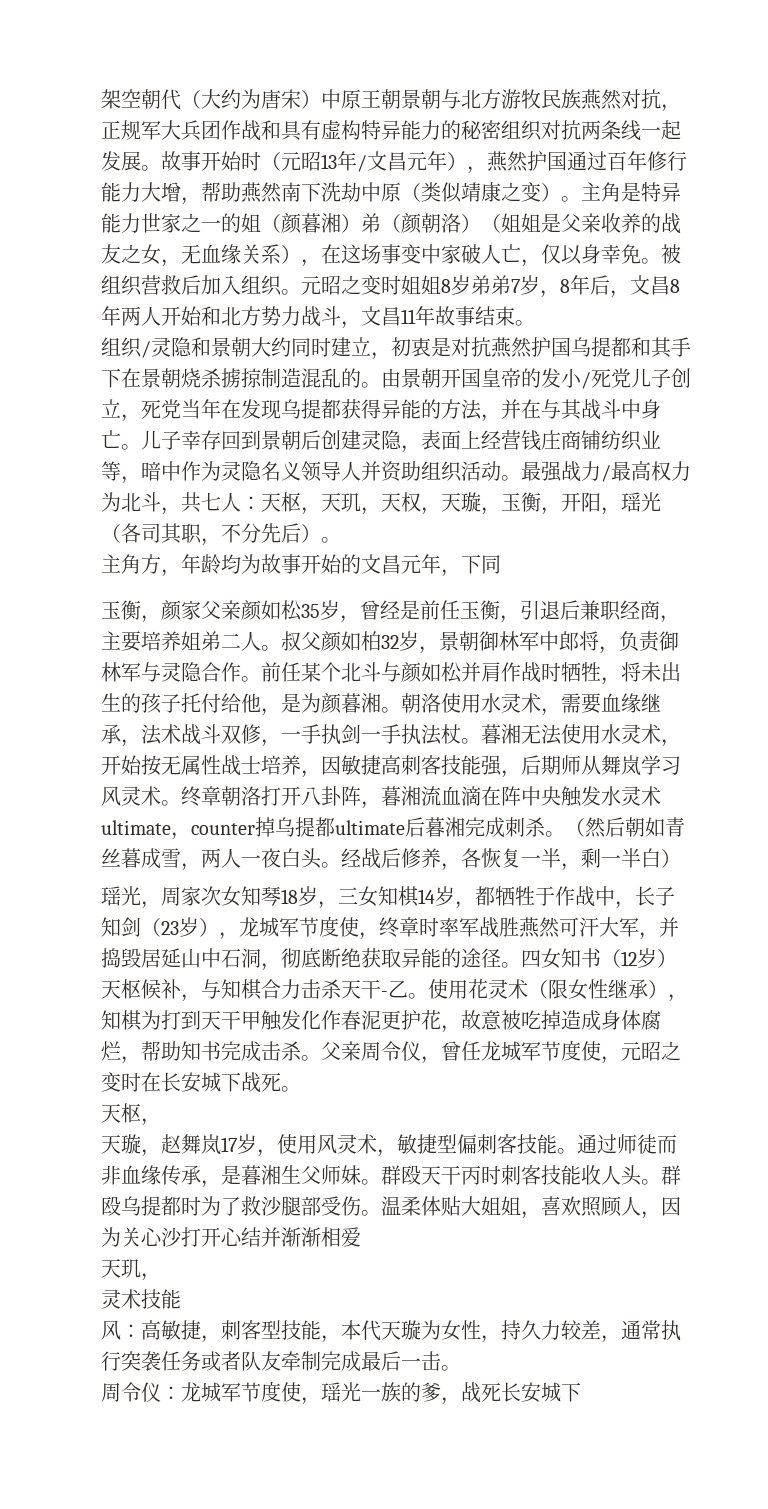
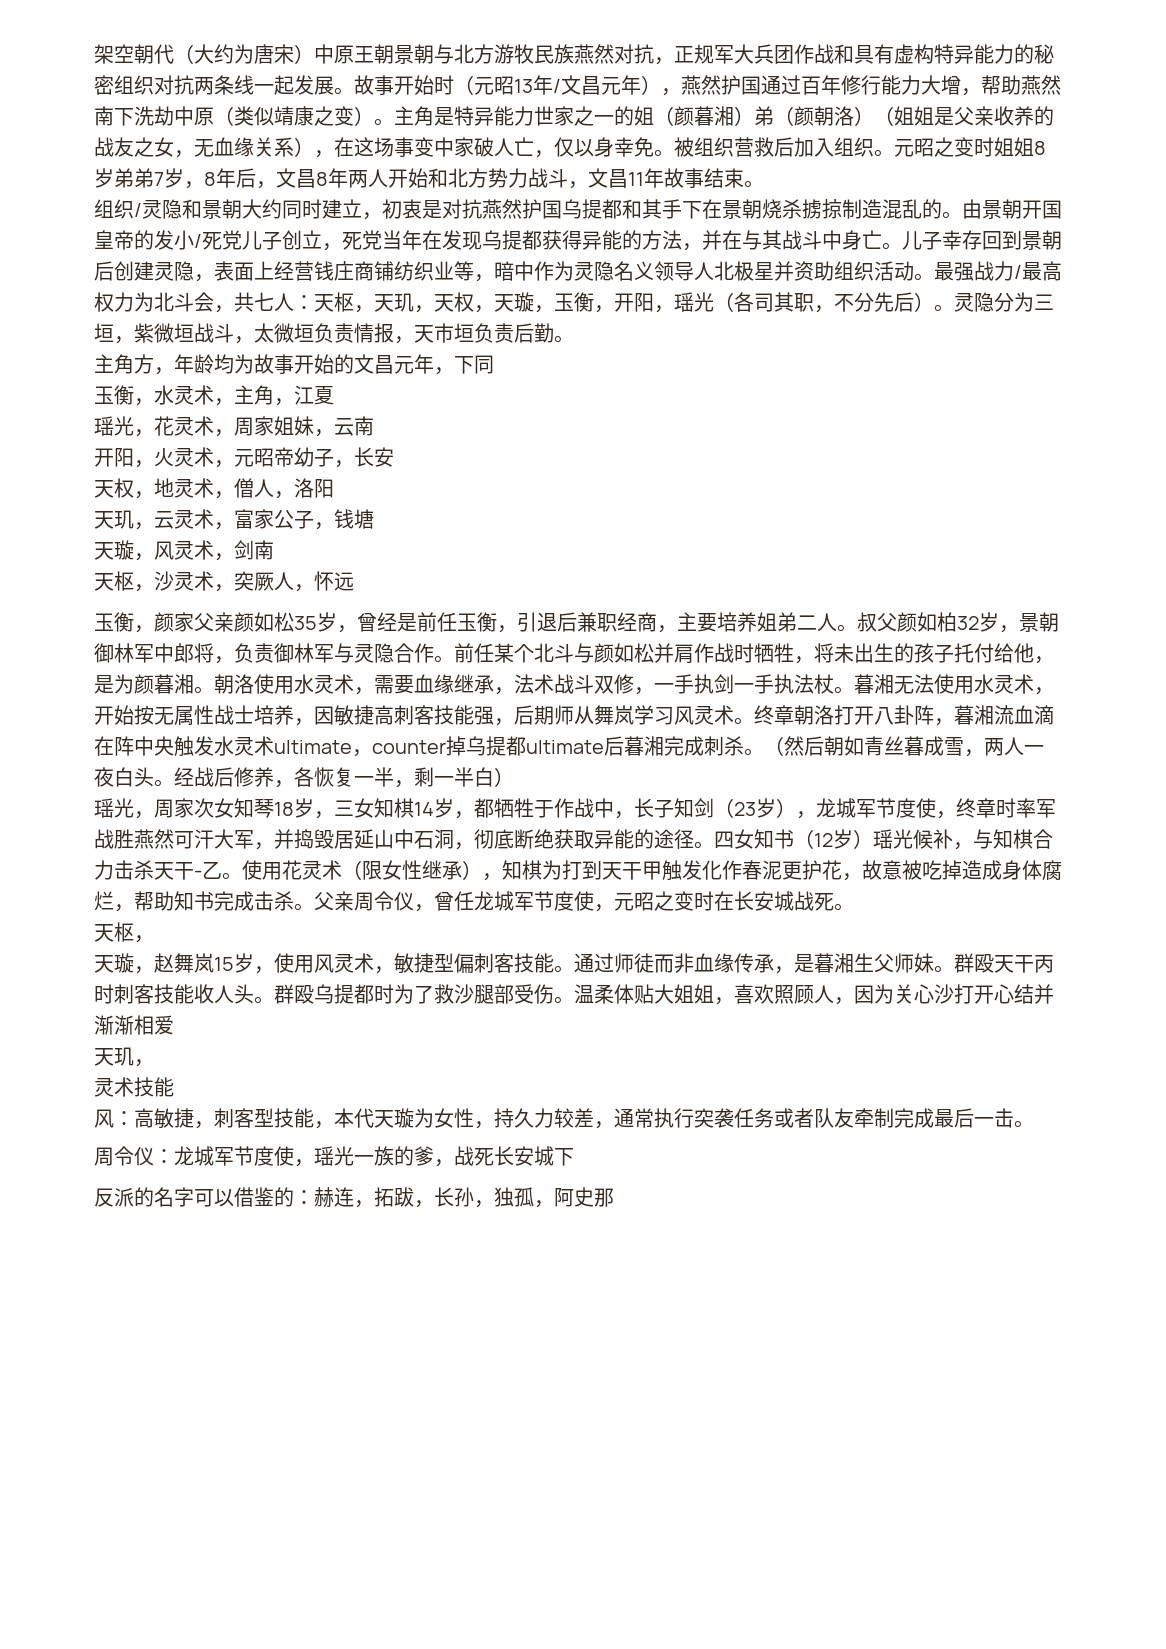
(361, 471) none -> [714,261,774,281] 北极星
(161, 502) none -> [194,292,214,312] 会
(341, 540) none -> [954,292,1054,312] [94,323,574,344] 灵隐分为三垣，紫微垣战斗，太微垣负责情报，天市垣负责后勤。
(501, 564) none -> [94,385,334,406] [94,416,374,437] [94,447,394,468] [94,478,334,499] [94,509,374,530] [94,540,274,561] [94,571,354,592] // 玉衡，水灵术，主角，江夏 // 瑶光，花灵术，周家姐妹，云南 // 开阳，火灵术，元昭帝幼子，长安 // 天权，地灵术，僧人，洛阳 // 天玑，云灵术，富家公子，钱塘 // 天璇，风灵术，剑南 // 天枢，沙灵术，突厥人，怀远
[101,979,141,999] 天枢 -> [873,829,913,849] 瑶光
[221,1072,241,1092] 下 -> (794, 901) none
[221,1137,237,1152] 17 -> [214,957,234,971] 15
(581, 1392) none -> [94,1187,614,1208] // 反派的名字可以借鉴的：赫连，拓跋，长孙，独孤，阿史那

